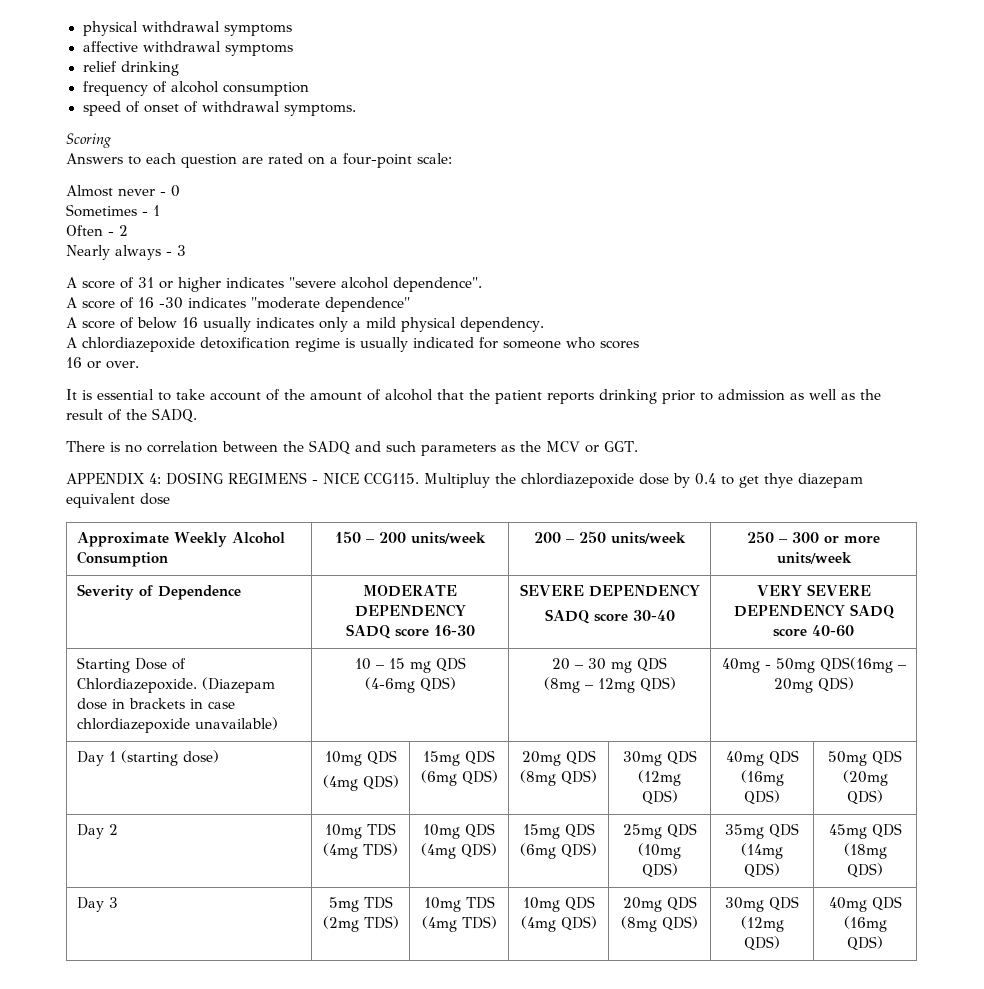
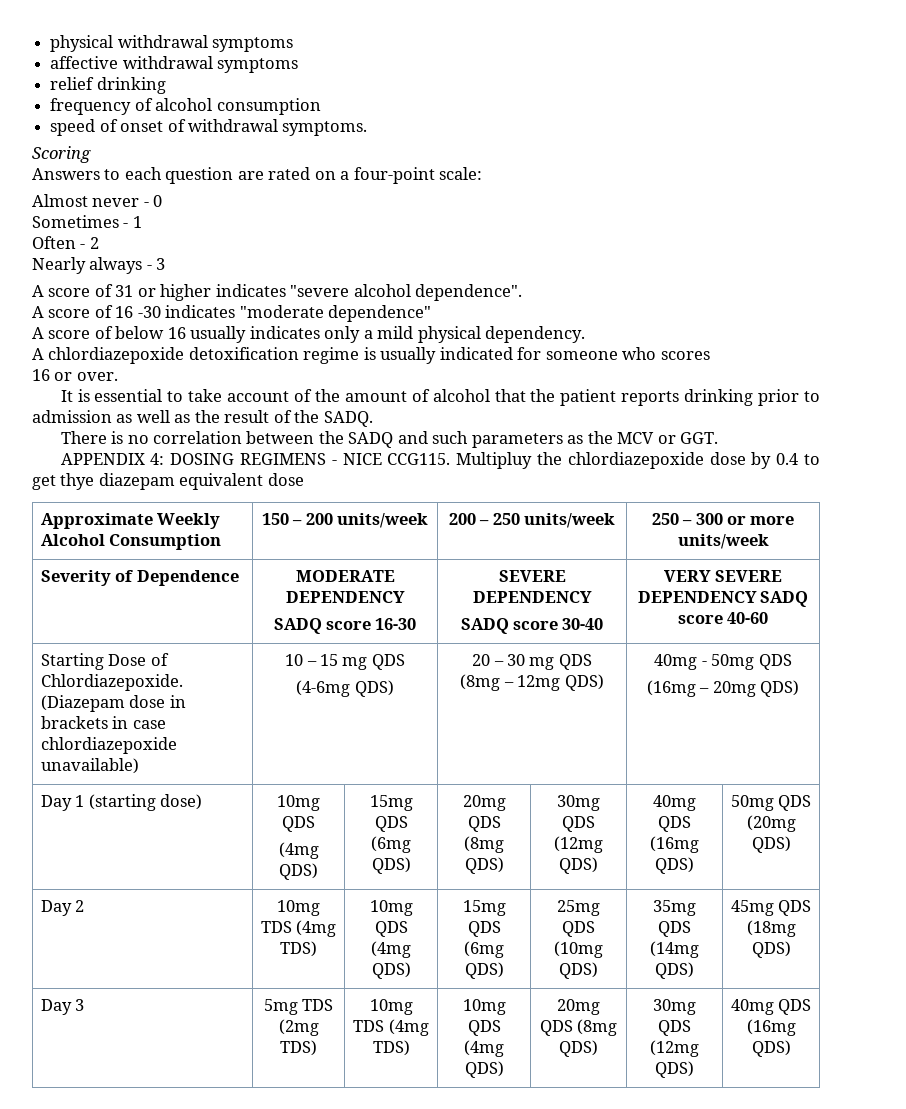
[819,657,893,673] QDS(16mg -> [758,654,792,670] [646,680,696,697] QDS // (16mg

